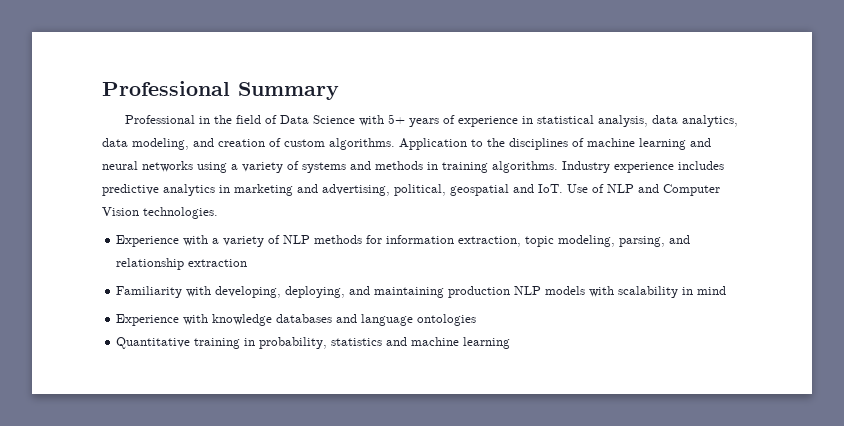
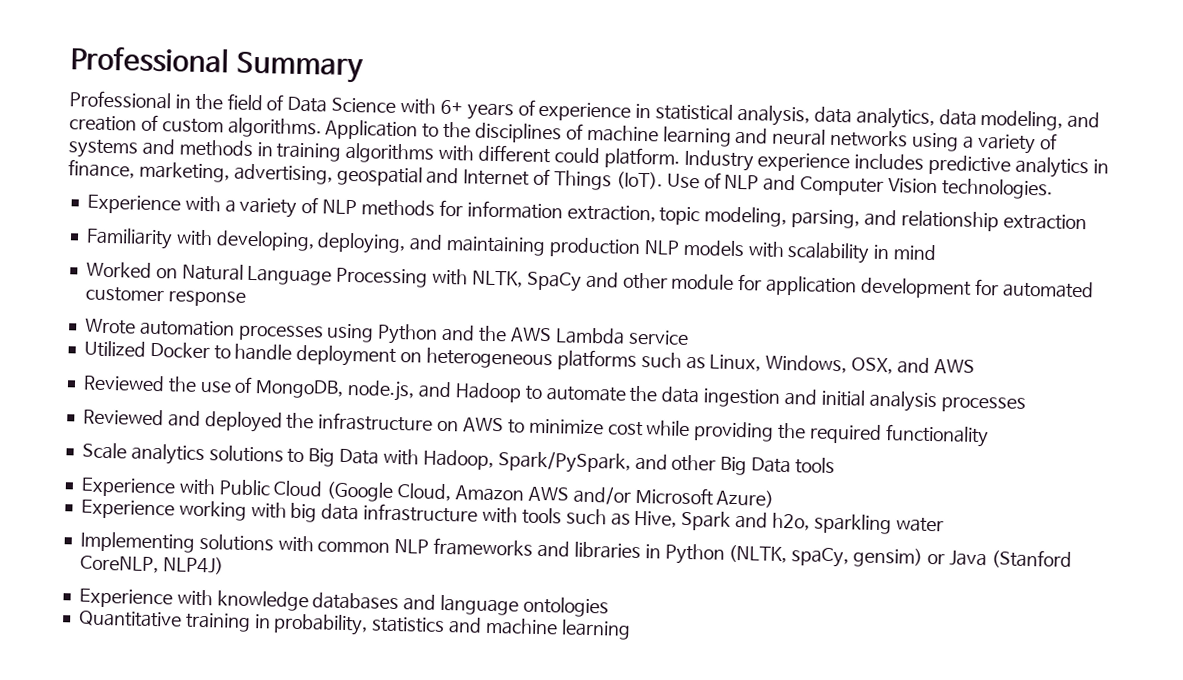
[387,114,405,124] 5+ -> [439,99,463,115] 6+
[492,161,558,173] algorithms. -> [345,142,680,169] algorithms with different could platform.
[234,184,563,196] marketing and advertising, political, geospatial and IoT. -> [68,159,663,191] finance, marketing, advertising, geospatial and Internet of Things (IoT).
(727, 290) none -> [85,261,1094,299] [84,286,246,307] [84,318,689,345] [83,340,975,375] [82,374,1026,413] [82,408,989,448] [81,442,835,476] [80,477,775,508] [80,499,944,535] [79,531,1072,569] [79,555,224,575] // Worked on Natural Language Processing with NLTK, SpaCy and other module for application development for automated customer response // Wrote automation processes using Python and the AWS Lambda service // Utilized Docker to handle deployment on heterogeneous platforms such as Linux, Windows, OSX, and AWS // Reviewed the use of MongoDB, node.js, and Hadoop to automate the data ingestion and initial analysis processes // Reviewed and deployed the infrastructure on AWS to minimize cost while providing the required functionality // Scale analytics solutions to Big Data with Hadoop, Spark/PySpark, and other Big Data tools // Experience with Public Cloud (Google Cloud, Amazon AWS and/or Microsoft Azure) // Experience working with big data infrastructure with tools such as Hive, Spark and h2o, sparkling water // Implementing solutions with common NLP frameworks and libraries in Python (NLTK, spaCy, gensim) or Java (Stanford CoreNLP, NLP4J)

